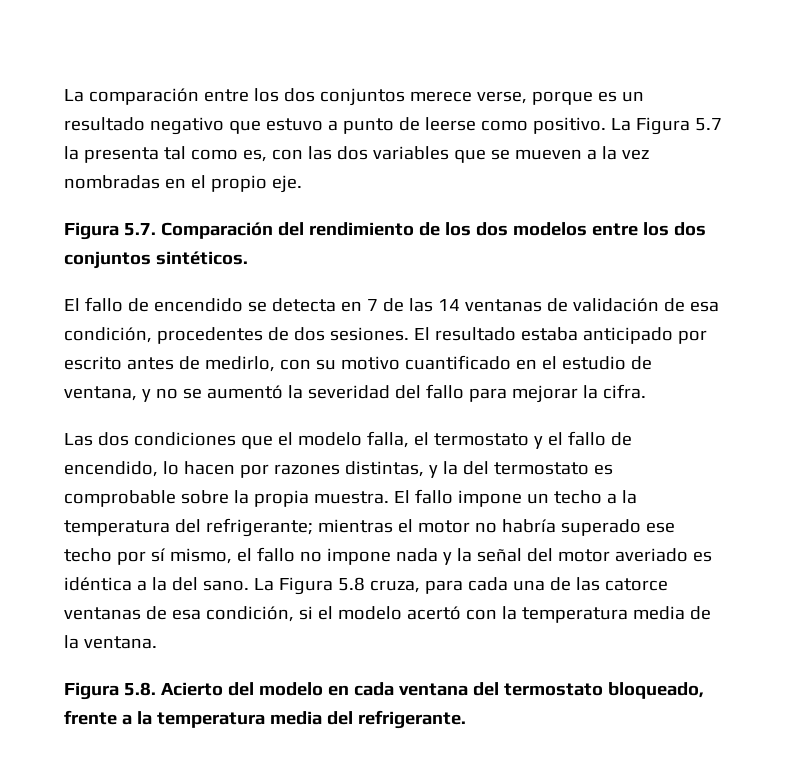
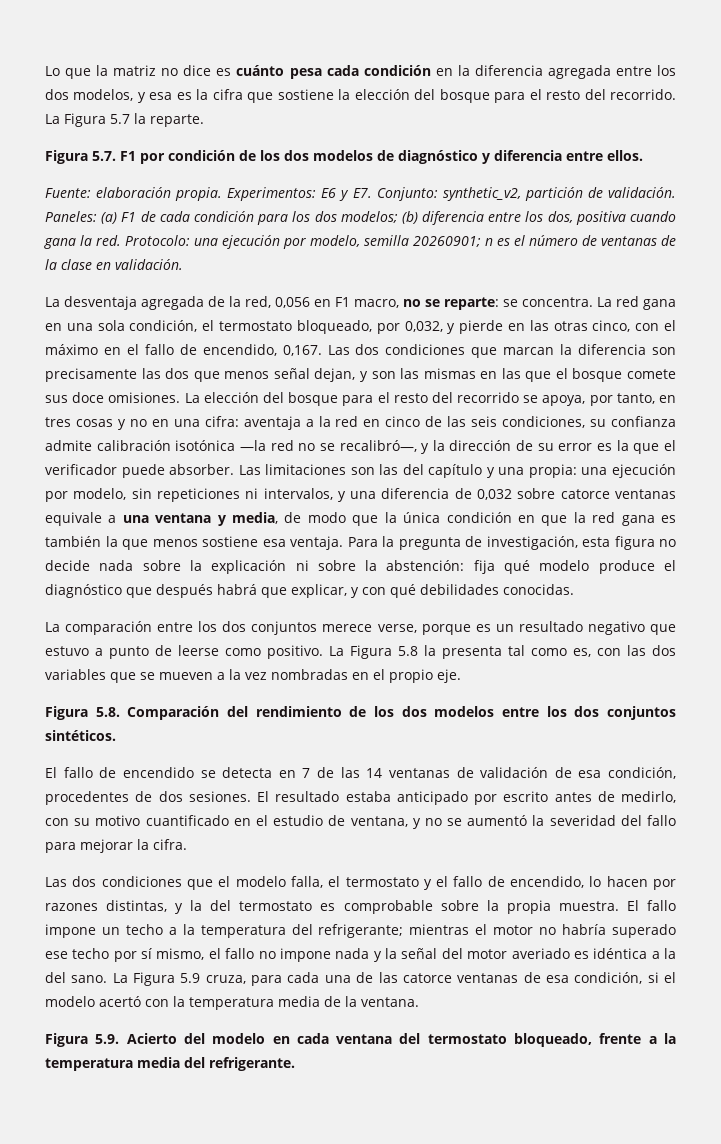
(64, 95) none -> [45,65,676,79] [45,89,677,103] [45,113,204,127] [45,150,643,164] [45,187,676,201] [45,211,676,225] [44,235,676,249] [45,259,183,270] [45,296,676,310] [45,320,676,334] [45,344,677,358] [45,368,676,382] [45,392,676,406] [45,416,677,430] [45,440,676,454] [45,464,677,478] [45,488,676,502] [45,512,676,526] [45,536,676,550] [45,560,676,574] [45,584,574,598] Lo que la matriz no dice es cuánto pesa cada condición en la diferencia agregada entre los dos modelos, y esa es la cifra que sostiene la elección del bosque para el resto del recorrido. La Figura 5.7 la reparte. // Figura 5.7. F1 por condición de los dos modelos de diagnóstico y diferencia entre ellos. // Fuente: elaboración propia. Experimentos: E6 y E7. Conjunto: synthetic_v2, partición de validación. Paneles: (a) F1 de cada condición para los dos modelos; (b) diferencia entre los dos, positiva cuando gana la red. Protocolo: una ejecución por modelo, semilla 20260901; n es el número de ventanas de la clase en validación. // La desventaja agregada de la red, 0,056 en F1 macro, no se reparte: se concentra. La red gana en una sola condición, el termostato bloqueado, por 0,032, y pierde en las otras cinco, con el máximo en el fallo de encendido, 0,167. Las dos condiciones que marcan la diferencia son precisamente las dos que menos señal dejan, y son las mismas en las que el bosque comete sus doce omisiones. La elección del bosque para el resto del recorrido se apoya, por tanto, en tres cosas y no en una cifra: aventaja a la red en cinco de las seis condiciones, su confianza admite calibración isotónica —la red no se recalibró—, y la dirección de su error es la que el verificador puede absorber. Las limitaciones son las del capítulo y una propia: una ejecución por modelo, sin repeticiones ni intervalos, y una diferencia de 0,032 sobre catorce ventanas equivale a una ventana y media, de modo que la única condición en que la red gana es también la que menos sostiene esa ventaja. Para la pregunta de investigación, esta figura no decide nada sobre la explicación ni sobre la abstención: fija qué modelo produce el diagnóstico que después habrá que explicar, y con qué debilidades conocidas. //
[694,118,722,131] 5.7 -> [398,646,418,656] 5.8
[123,223,156,236] 5.7. -> [95,707,120,717] 5.8.
[337,577,365,591] 5.8 -> [180,973,201,983] 5.9
[123,682,156,696] 5.8. -> [95,1034,120,1044] 5.9.

